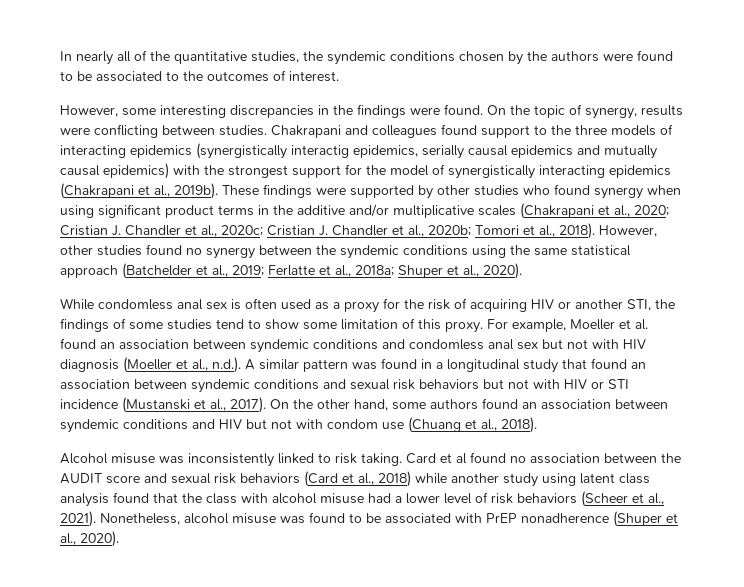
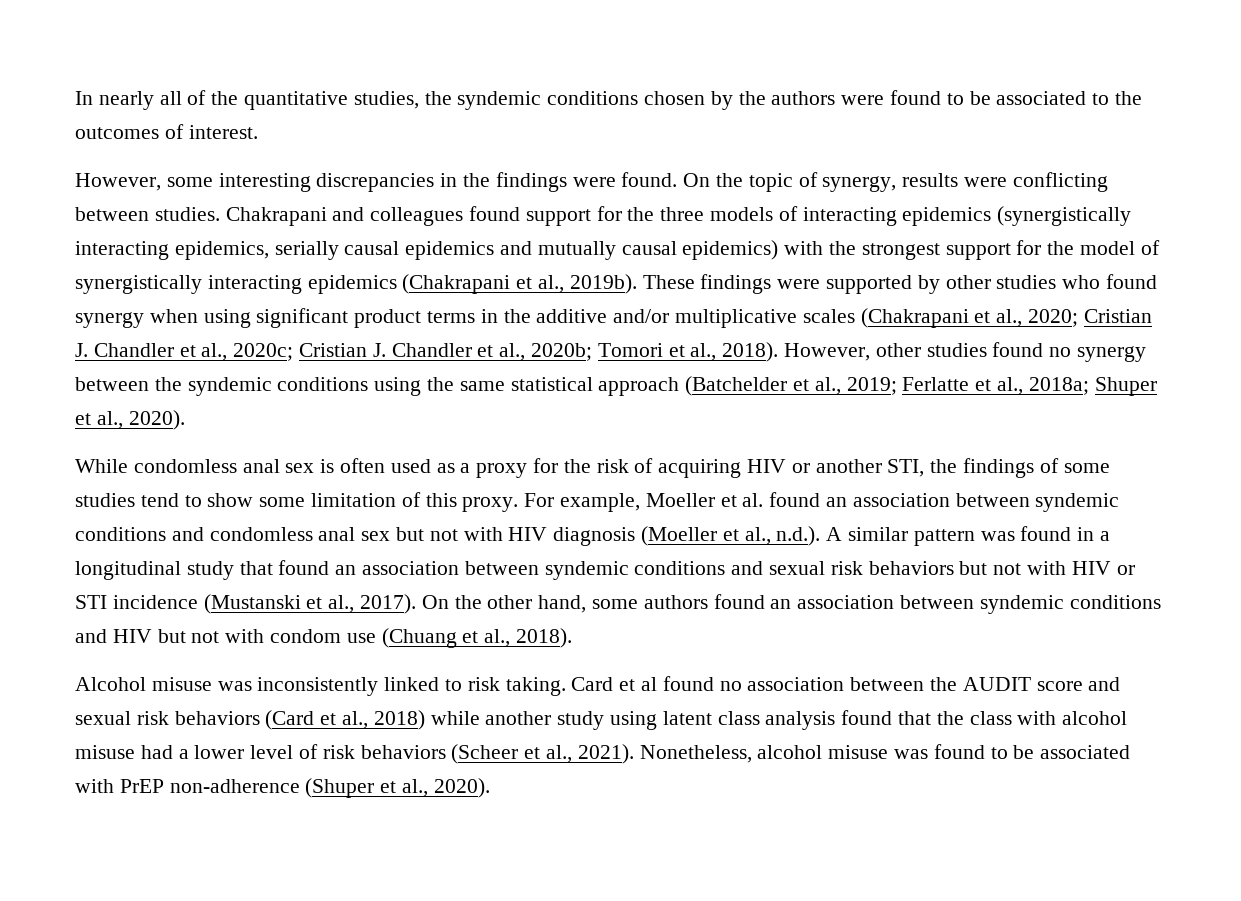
[534,125,547,135] to -> [596,206,622,221] for
[291,145,349,158] interactig -> [75,241,169,260] interacting
[521,513,609,523] nonadherence -> [169,779,300,793] non-adherence

